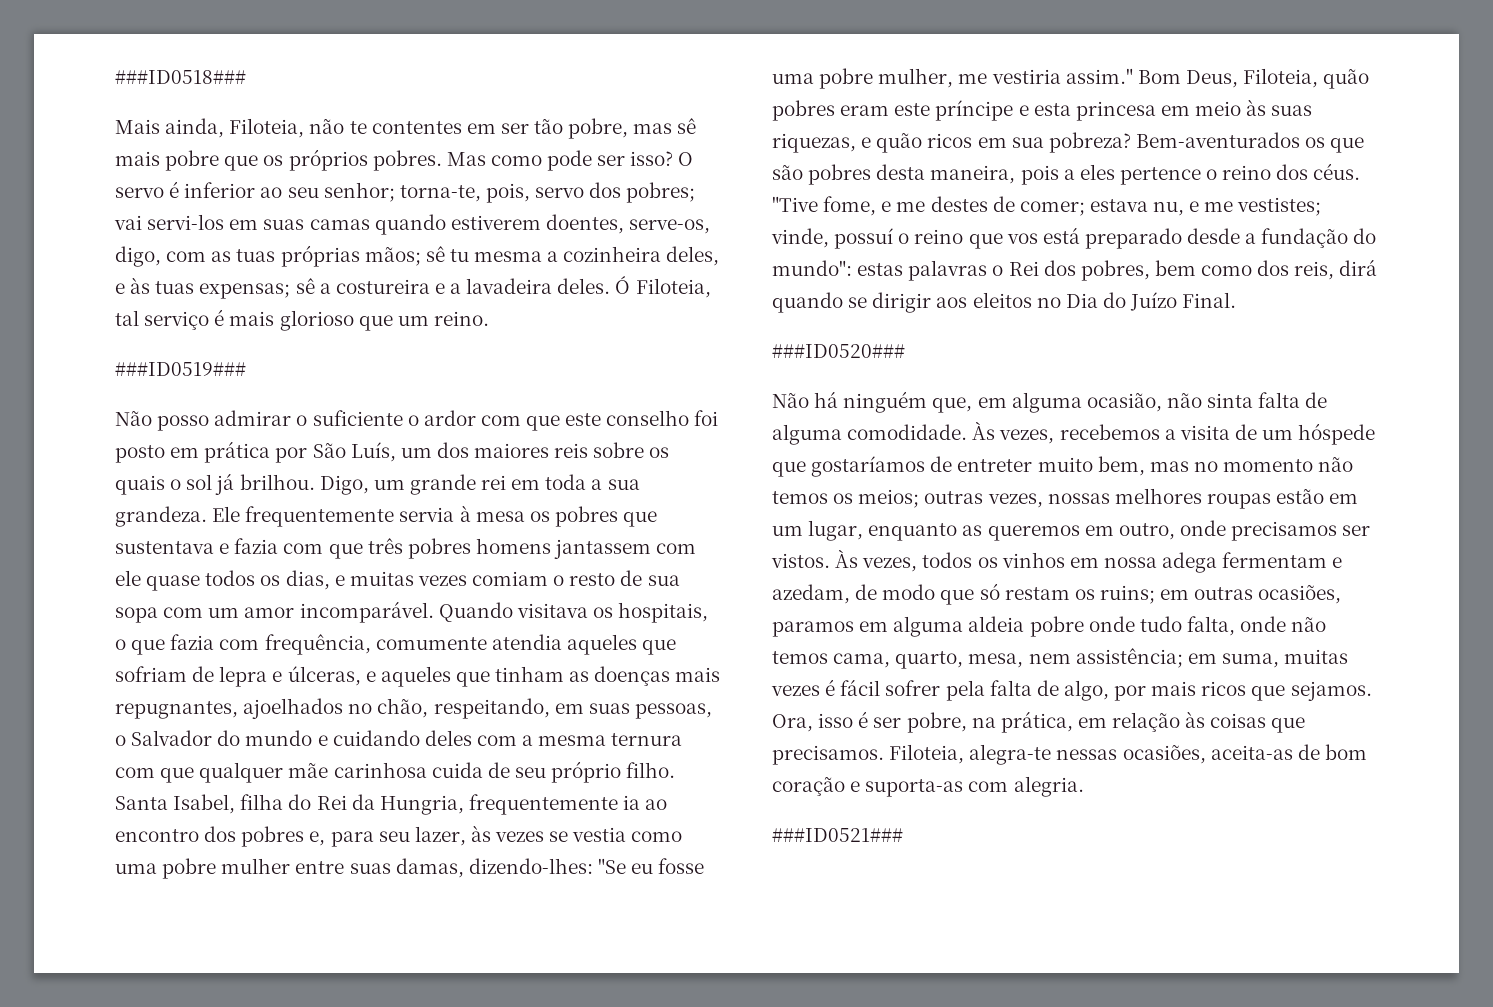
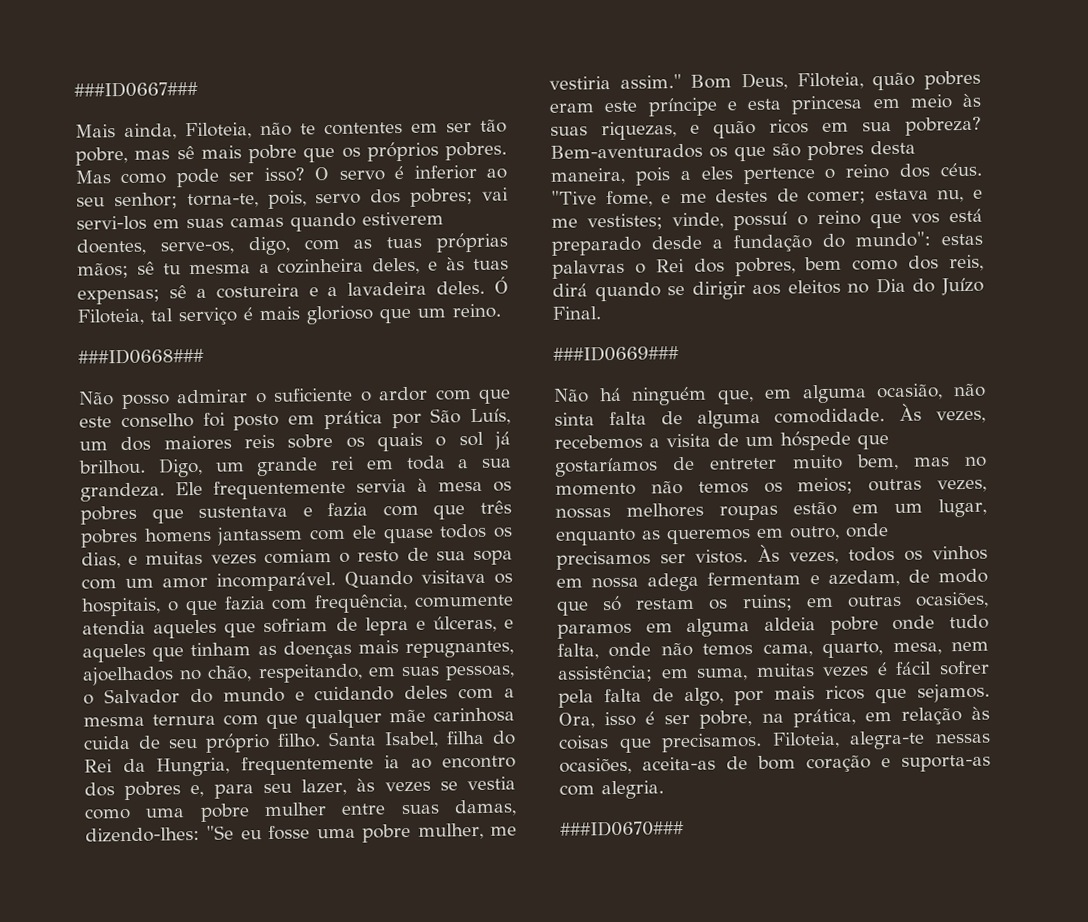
[115,70,246,84] ###ID0518### -> [74,80,198,98] ###ID0667###
[115,362,246,376] ###ID0519### -> [78,347,204,365] ###ID0668###
[772,344,905,358] ###ID0520### -> [553,345,679,362] ###ID0669###
[772,828,903,842] ###ID0521### -> [560,820,684,837] ###ID0670###

